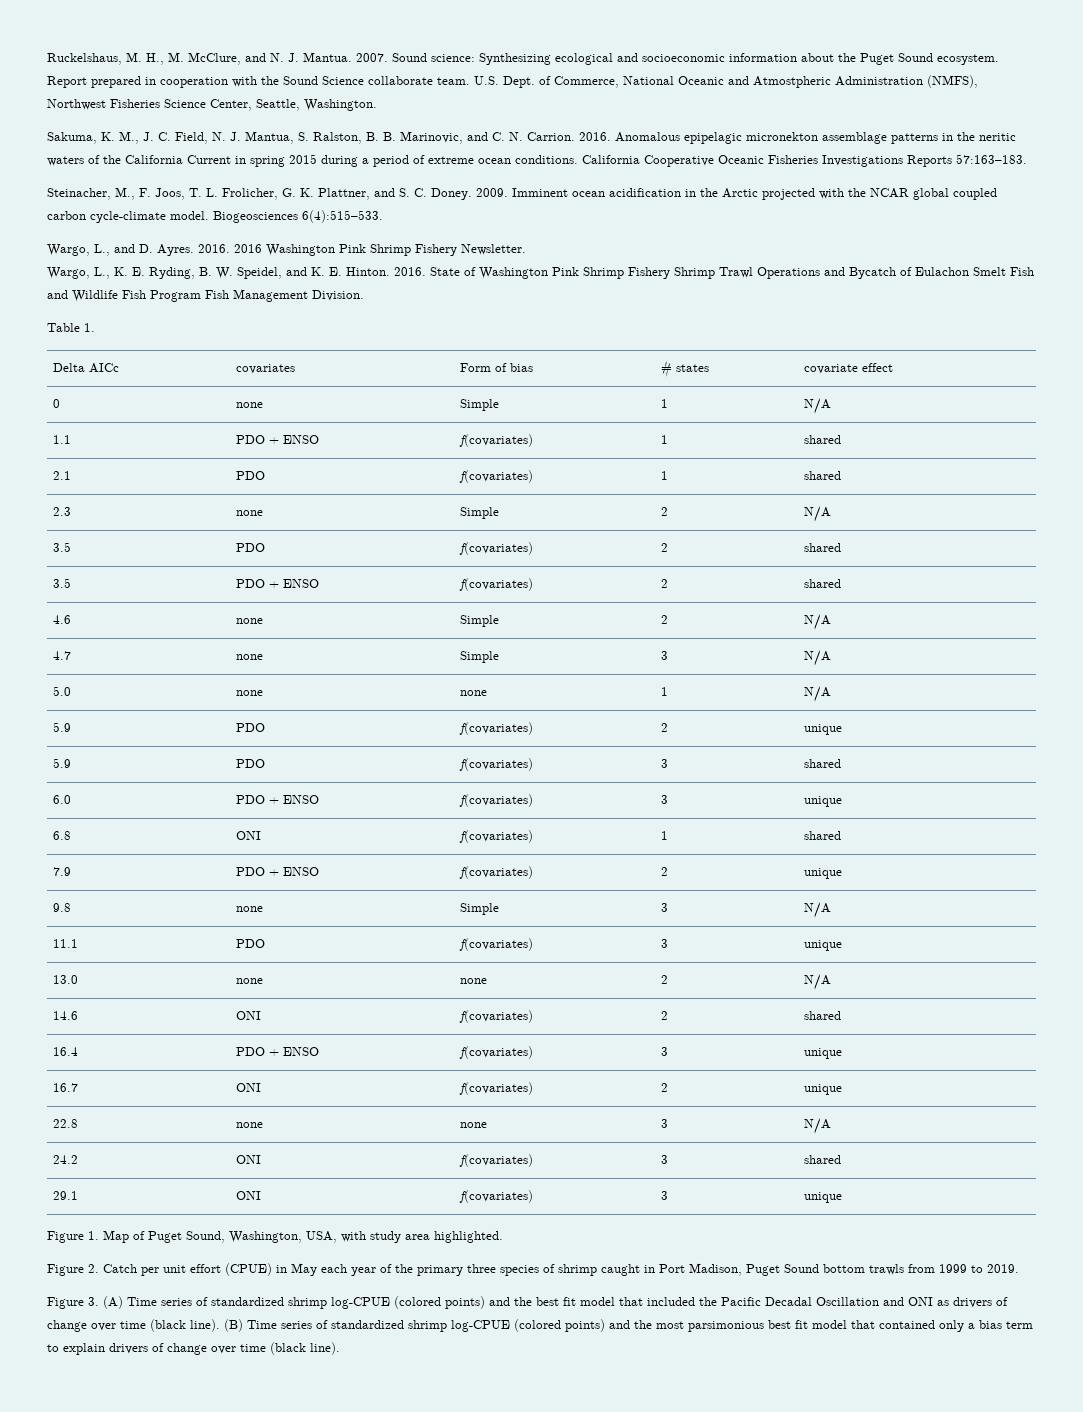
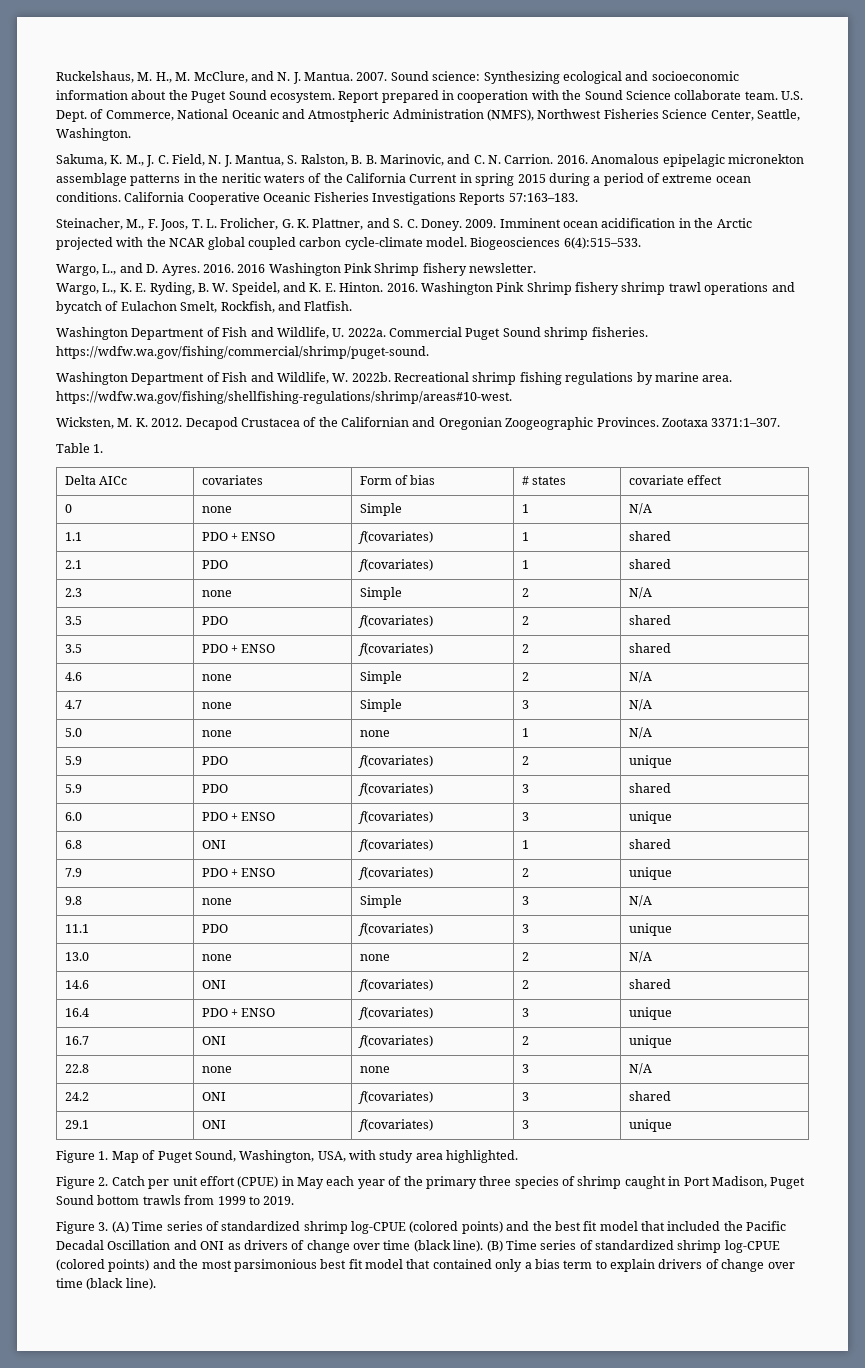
[415,244,526,256] Fishery Newsletter. -> [422,263,537,276] fishery newsletter.
[430,267,1034,279] [47,289,364,302] State of Washington Pink Shrimp Fishery Shrimp Trawl Operations and Bycatch of Eulachon Smelt Fish and Wildlife Fish Program Fish Management Division. -> [420,282,795,295] [56,301,353,314] [56,327,648,340] [56,346,429,359] [56,372,733,385] [56,391,512,404] [56,417,781,430] Washington Pink Shrimp fishery shrimp trawl operations and bycatch of Eulachon Smelt, Rockfish, and Flatfish. // Washington Department of Fish and Wildlife, U. 2022a. Commercial Puget Sound shrimp fisheries. https://wdfw.wa.gov/fishing/commercial/shrimp/puget-sound. // Washington Department of Fish and Wildlife, W. 2022b. Recreational shrimp fishing regulations by marine area. https://wdfw.wa.gov/fishing/shellfishing-regulations/shrimp/areas#10-west. // Wicksten, M. K. 2012. Decapod Crustacea of the Californian and Oregonian Zoogeographic Provinces. Zootaxa 3371:1–307.

